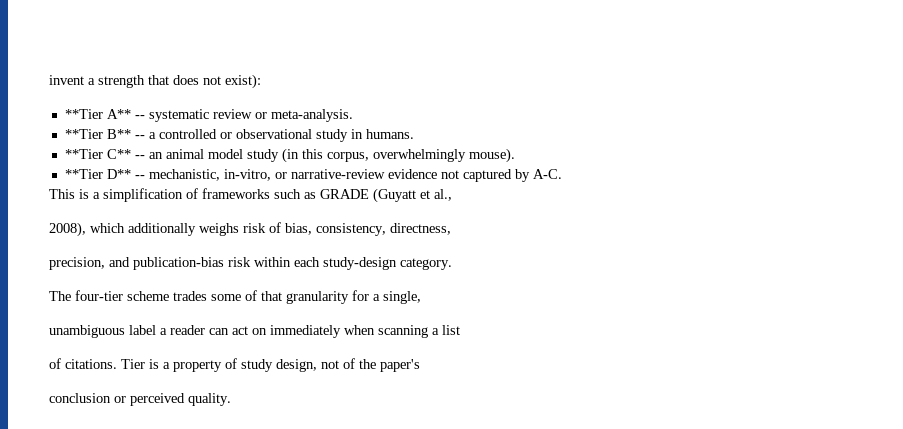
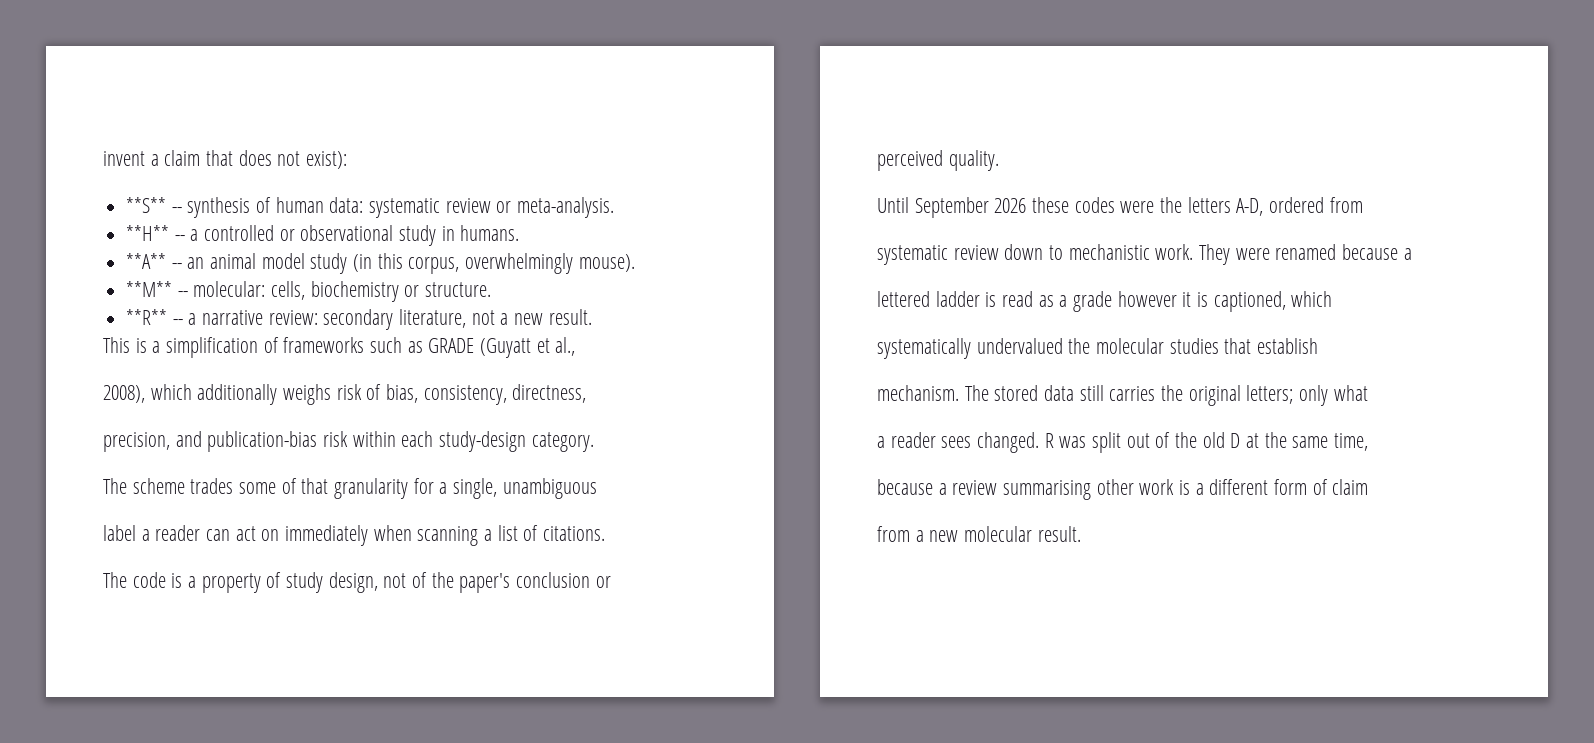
[98,75,145,88] strength -> [164,150,201,166] claim
[64,109,145,119] **Tier A** -- -> [126,197,364,218] **S** -- synthesis of human data:
[64,129,131,139] **Tier B** -> [126,225,170,241] **H**
[64,149,131,159] **Tier C** -> [126,253,167,269] **A**
[64,169,562,182] **Tier D** -- mechanistic, in-vitro, or narrative-review evidence not captured by A-C. -> [126,281,492,302] [126,309,592,330] **M** -- molecular: cells, biochemistry or structure. // **R** -- a narrative review: secondary literature, not a new result.
[75,290,123,301] four-tier -> (127, 486) none
[49,325,125,338] // unambiguous -> [502,478,597,499] unambiguous //
(460, 330) // -> (518, 533) none
[121,359,145,369] Tier -> [103,572,166,588] // The code
(420, 365) // -> (511, 583) none
(126, 399) none -> (611, 582) //
(231, 399) none -> [877,197,1363,218] [877,244,1412,265] [877,291,1333,312] [877,338,1319,359] [877,385,1368,406] [877,432,1369,453] [877,479,1369,500] [877,526,1081,542] // Until September 2026 these codes were the letters A-D, ordered from // systematic review down to mechanistic work. They were renamed because a // lettered ladder is read as a grade however it is captioned, which // systematically undervalued the molecular studies that establish // mechanism. The stored data still carries the original letters; only what // a reader sees changed. R was split out of the old D at the same time, // because a review summarising other work is a different form of claim // from a new molecular result.

